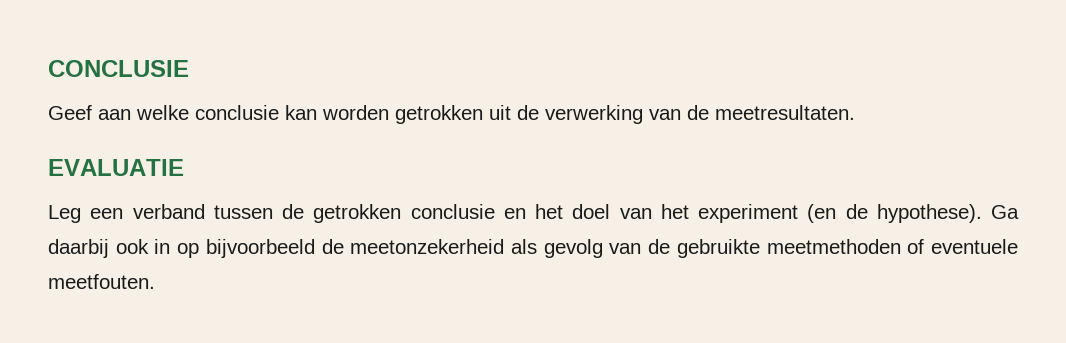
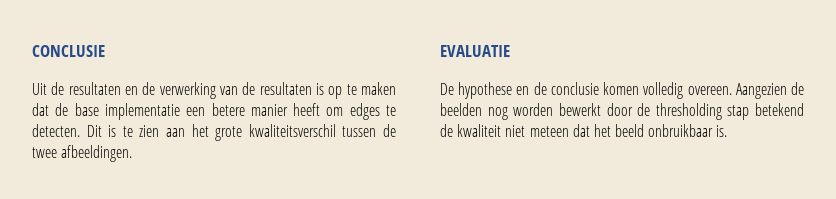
[48,105,855,124] [48,159,184,176] [48,204,1019,223] [48,239,1018,258] [48,274,155,289] Geef aan welke conclusie kan worden getrokken uit de verwerking van de meetresultaten. // EVALUATIE // Leg een verband tussen de getrokken conclusie en het doel van het experiment (en de hypothese). Ga daarbij ook in op bijvoorbeeld de meetonzekerheid als gevolg van de gebruikte meetmethoden of eventuele meetfouten. -> [32,82,396,99] [32,103,397,120] [32,124,396,141] [32,145,133,162] [440,45,510,57] [440,82,804,99] [440,103,804,120] [440,124,728,137] Uit de resultaten en de verwerking van de resultaten is op te maken dat de base implementatie een betere manier heeft om edges te detecten. Dit is te zien aan het grote kwaliteitsverschil tussen de twee afbeeldingen. // EVALUATIE // De hypothese en de conclusie komen volledig overeen. Aangezien de beelden nog worden bewerkt door de thresholding stap betekend de kwaliteit niet meteen dat het beeld onbruikbaar is.

